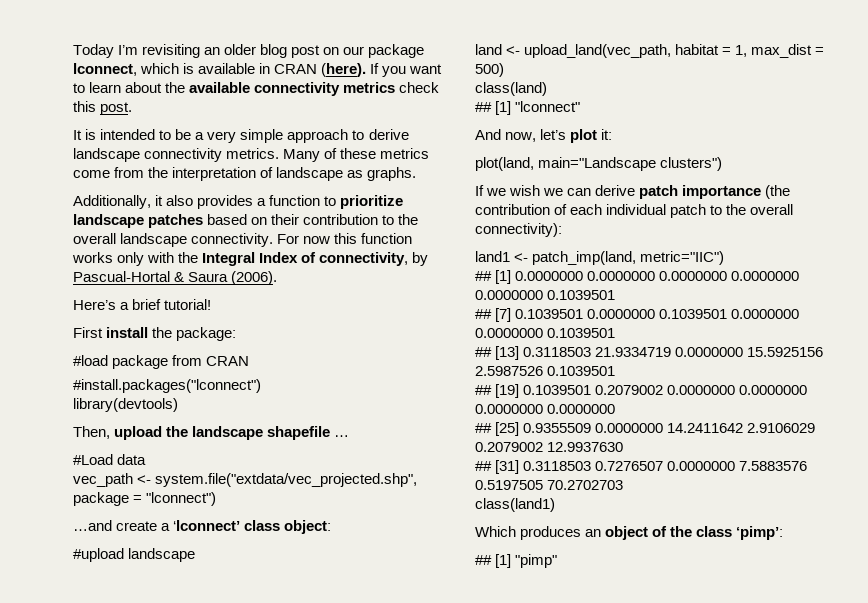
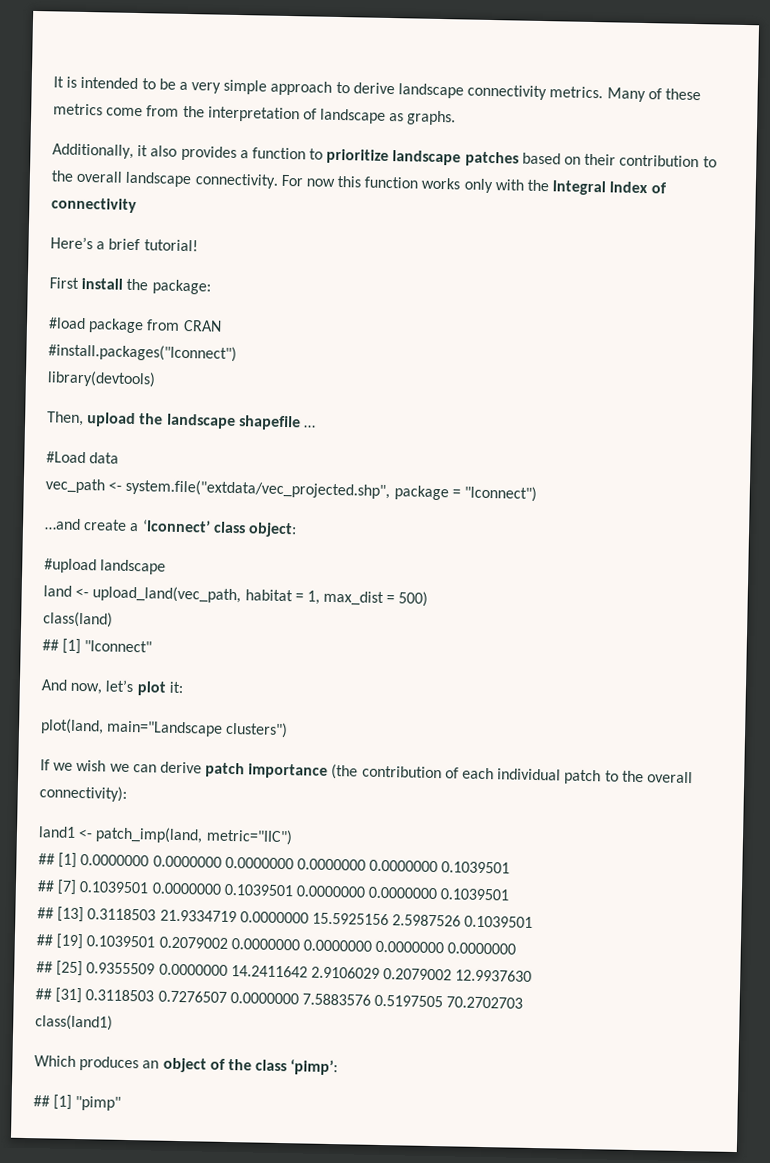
[73,44,425,58] [73,63,443,77] [73,82,440,96] [73,101,133,115] Today I’m revisiting an older blog post on our package lconnect, which is available in CRAN (here). If you want to learn about the available connectivity metrics check this post. // -> (53, 82) none
[319,252,429,266] [73,271,278,285] connectivity, by Pascual-Hortal & Saura (2006). -> [51,197,137,214] connectivity

